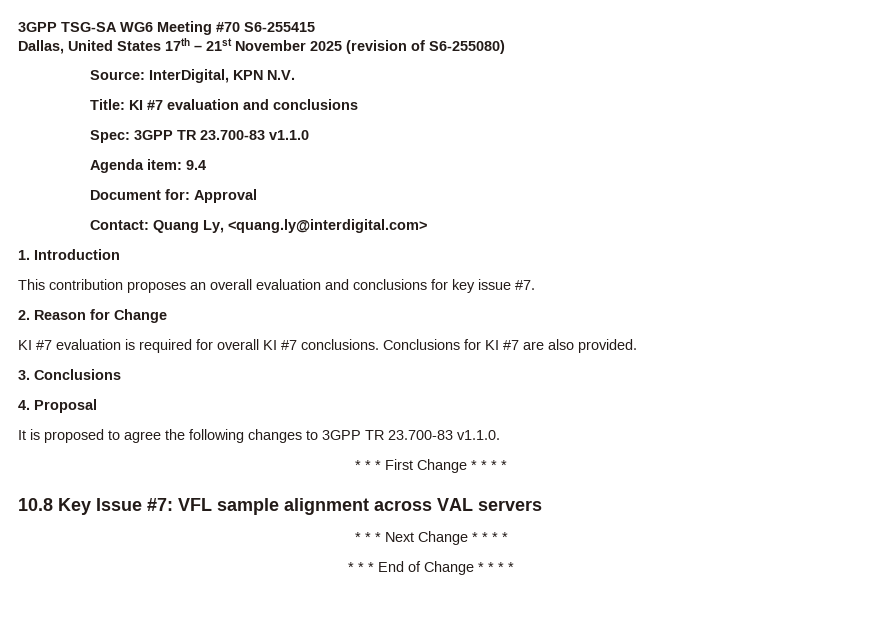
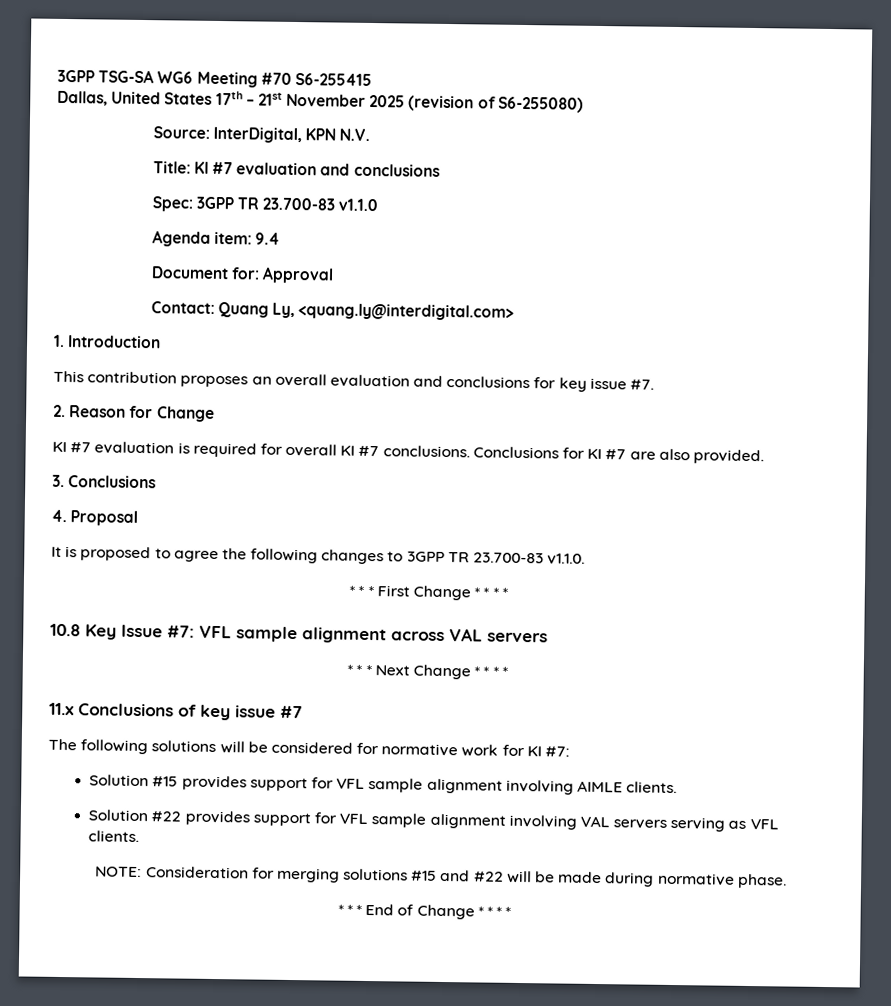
(508, 537) none -> [49,702,303,721] [48,738,571,757] [89,774,678,795] [88,809,779,832] [88,830,140,843] [95,866,787,889] // 11.x Conclusions of key issue #7 // The following solutions will be considered for normative work for KI #7: // Solution #15 provides support for VFL sample alignment involving AIMLE clients. // Solution #22 provides support for VFL sample alignment involving VAL servers serving as VFL clients. // NOTE: Consideration for merging solutions #15 and #22 will be made during normative phase.

